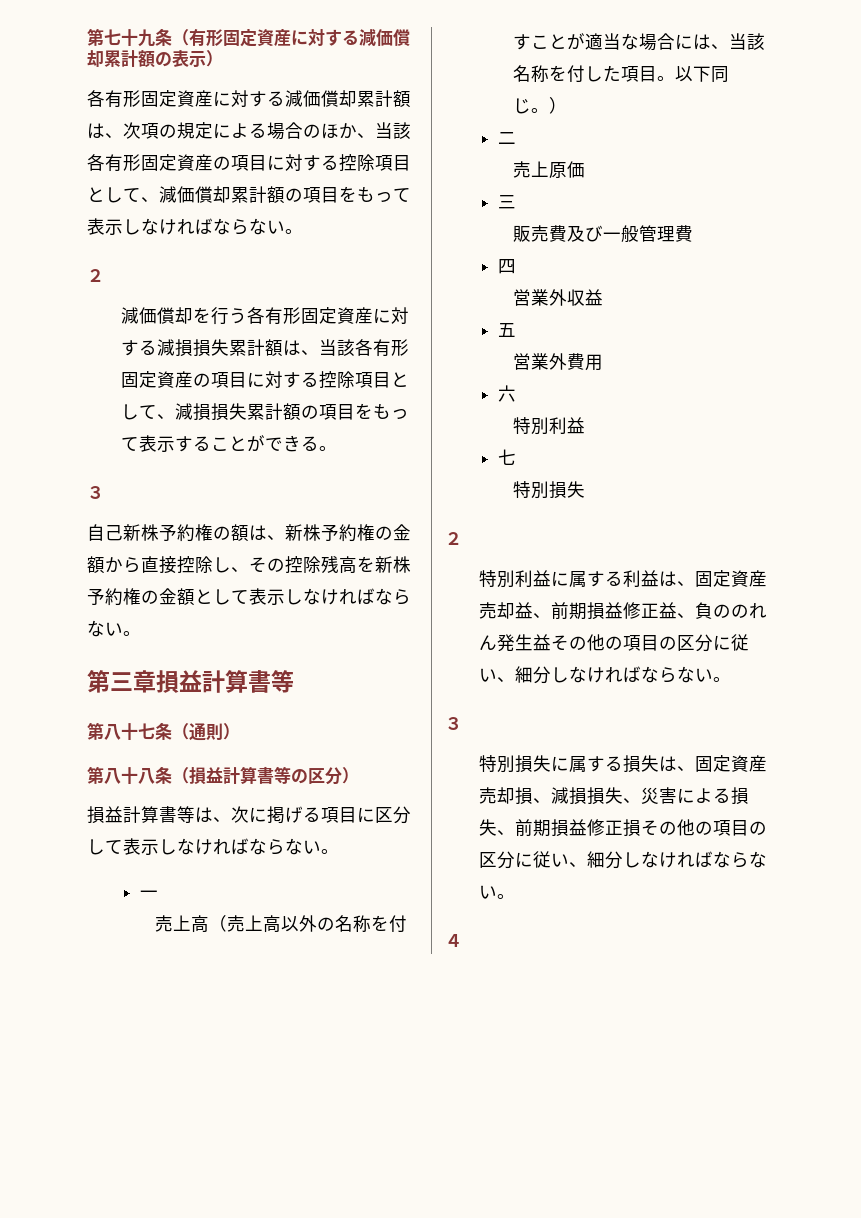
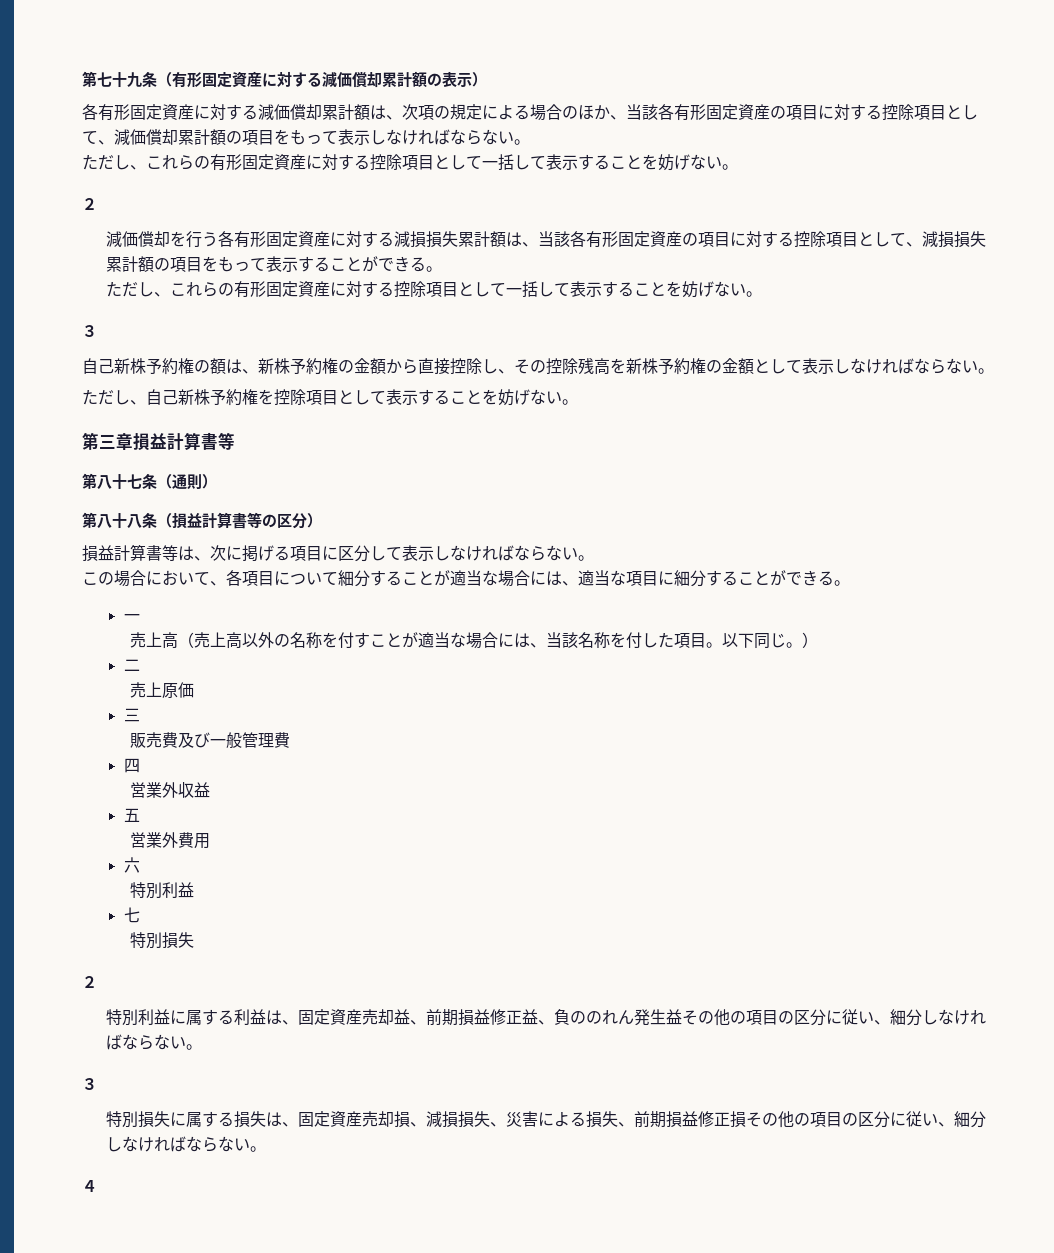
(303, 231) none -> [82,154,738,171] // ただし、これらの有形固定資産に対する控除項目として一括して表示することを妨げない。
(337, 448) none -> [105,281,762,298] // ただし、これらの有形固定資産に対する控除項目として一括して表示することを妨げない。
(141, 633) none -> [82,389,578,406] // ただし、自己新株予約権を控除項目として表示することを妨げない。
(339, 851) none -> [82,570,850,587] // この場合において、各項目について細分することが適当な場合には、適当な項目に細分することができる。

